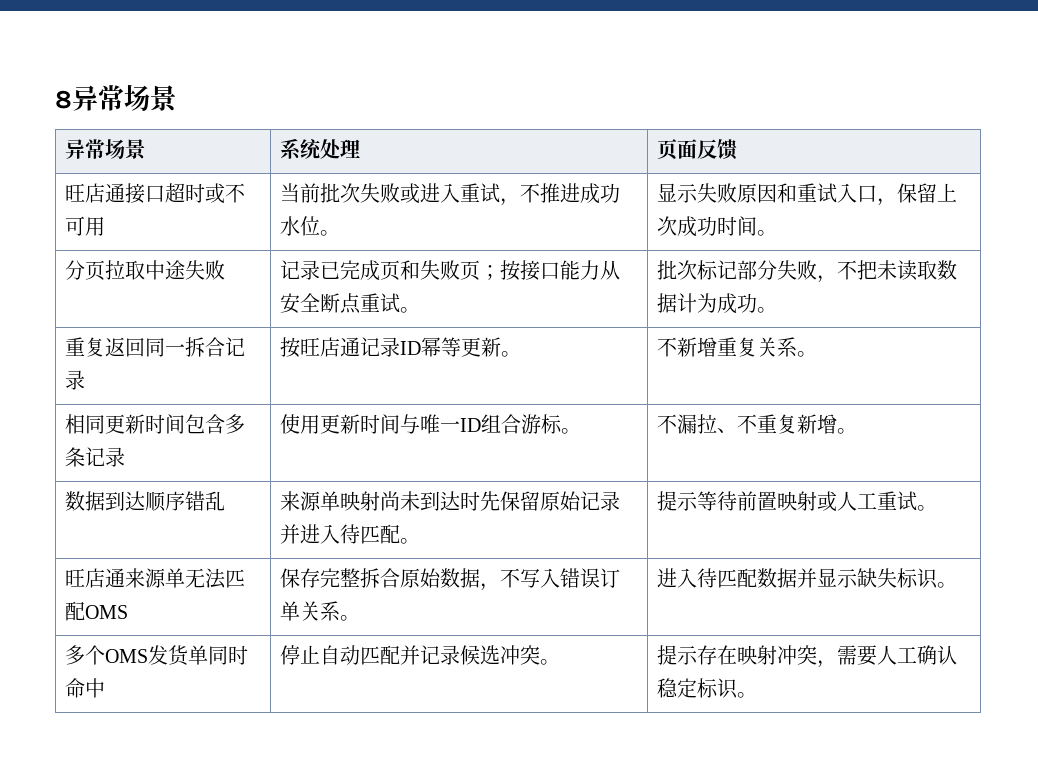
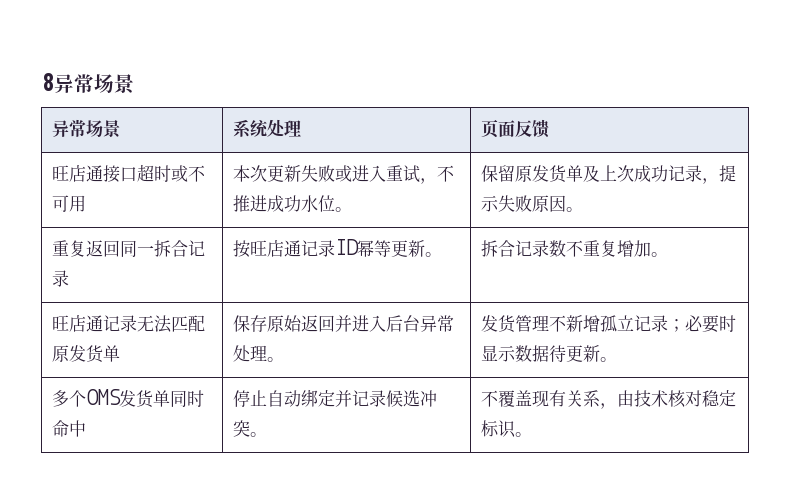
[280,183,361,203] 当前批次 -> [232,165,301,182] 本次更新
[657,183,958,206] [657,216,778,237] [65,260,226,280] [280,260,621,281] [280,293,421,314] [657,260,958,283] [657,293,758,314] 显示失败原因和重试入口，保留上次成功时间。 // 分页拉取中途失败 | 记录已完成页和失败页；按接口能力从安全断点重试。 | 批次标记部分失败，不把未读取数据计为成功 -> [480,165,736,184] [480,195,566,212] 保留原发货单及上次成功记录，提示失败原因
[657,337,818,357] [65,414,246,434] [65,447,126,467] [280,414,582,434] [657,414,858,434] [65,491,226,512] [280,491,621,511] [280,524,421,544] [657,491,918,512] 不新增重复关系。 // 相同更新时间包含多条记录 | 使用更新时间与唯一ID组合游标。 | 不漏拉、不重复新增。 // 数据到达顺序错乱 | 来源单映射尚未到达时先保留原始记录并进入待匹配。 | 提示等待前置映射或人工重试 -> [480,240,651,257] 拆合记录数不重复增加
[125,568,186,588] 来源单 -> [102,315,137,332] 记录
[85,605,129,619] OMS -> [51,345,120,363] 原发货单
[320,568,621,591] [280,601,361,621] [657,568,939,589] 完整拆合原始数据，不写入错误订单关系。 | 进入待匹配数据并显示缺失标识 -> [266,315,454,332] [232,345,284,362] [480,315,736,333] [480,345,600,362] 原始返回并进入后台异常处理。 | 发货管理不新增孤立记录；必要时显示数据待更新
[360,645,401,665] 匹配 -> [300,389,335,407] 绑定
[657,645,958,668] 提示存在映射冲突，需要人工确认 -> [480,390,702,409] 不覆盖现有关系，由技术核对

